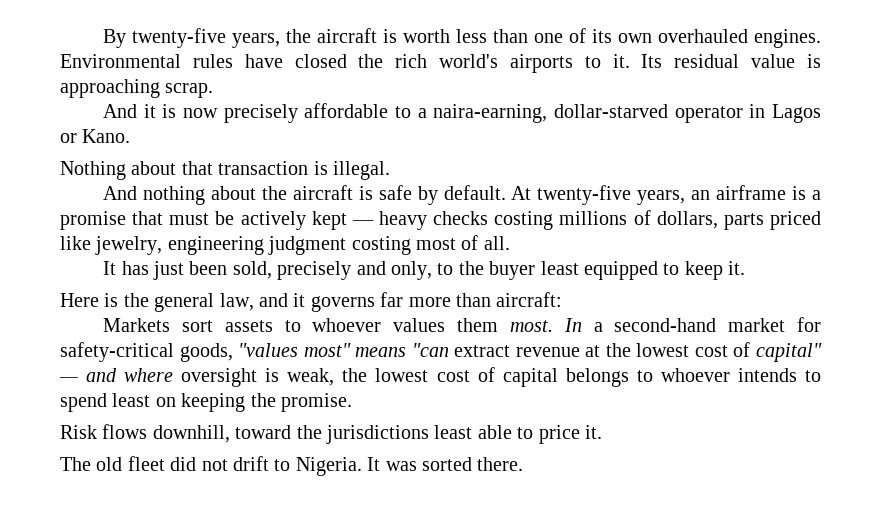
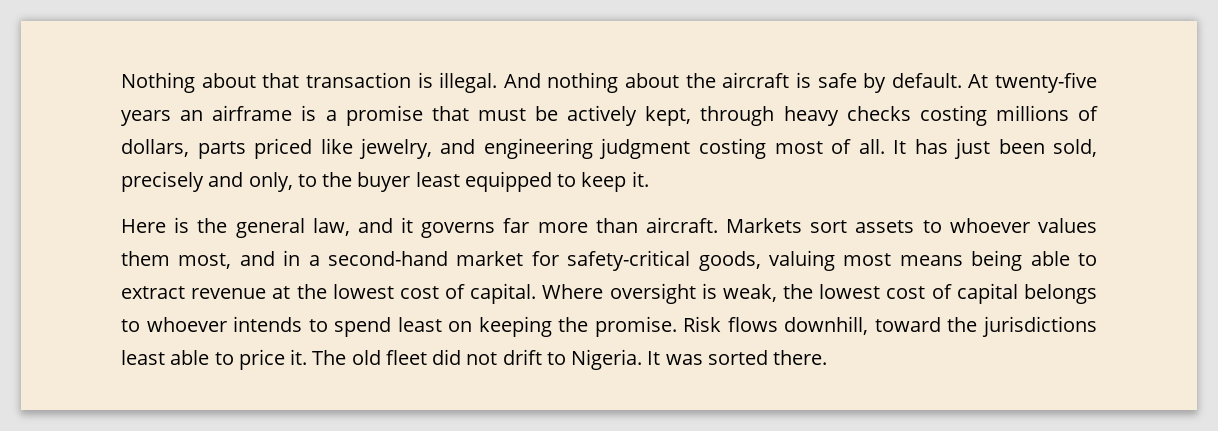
[103,28,821,48] [60,54,821,73] [60,79,214,98] [103,103,821,123] [60,129,131,143] By twenty-five years, the aircraft is worth less than one of its own overhauled engines. Environmental rules have closed the rich world's airports to it. Its residual value is approaching scrap. // And it is now precisely affordable to a naira-earning, dollar-starved operator in Lagos or Kano. // -> (121, 82) none
(390, 170) // -> (498, 82) none
[637,190,686,205] years, -> [121,110,171,126] years
[311,211,374,230] kept — -> [645,106,775,126] kept, through
(163, 245) none -> [440,139,476,154] and
(510, 243) // -> (885, 146) none
[496,292,563,307] aircraft: // -> [645,217,718,233] aircraft.
[509,318,582,332] most. In -> [178,250,301,269] most, and in
[238,343,449,357] "values most" means "can -> [768,250,1097,271] valuing most means being able to
[756,343,823,362] [59,368,174,382] capital" — and where -> [470,283,604,304] capital. Where
(352, 402) // -> (677, 326) none
(602, 432) // -> (308, 357) none

